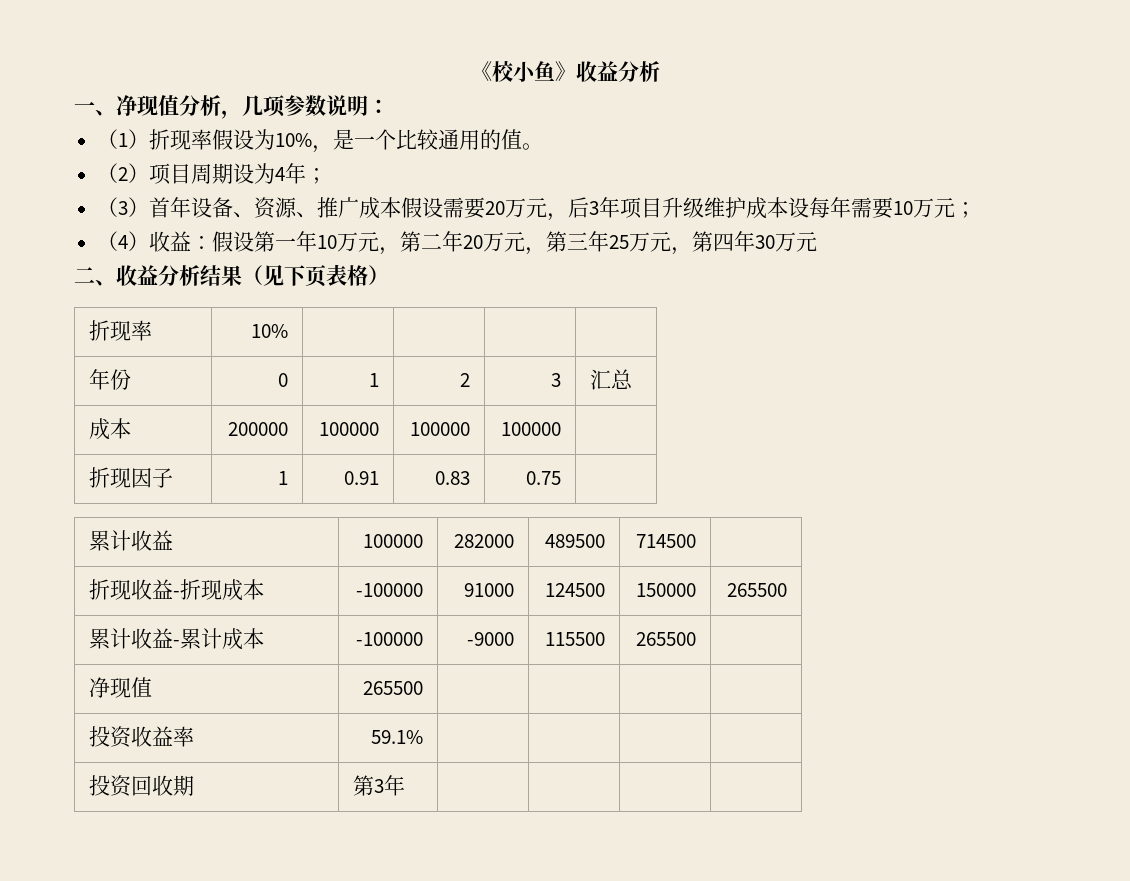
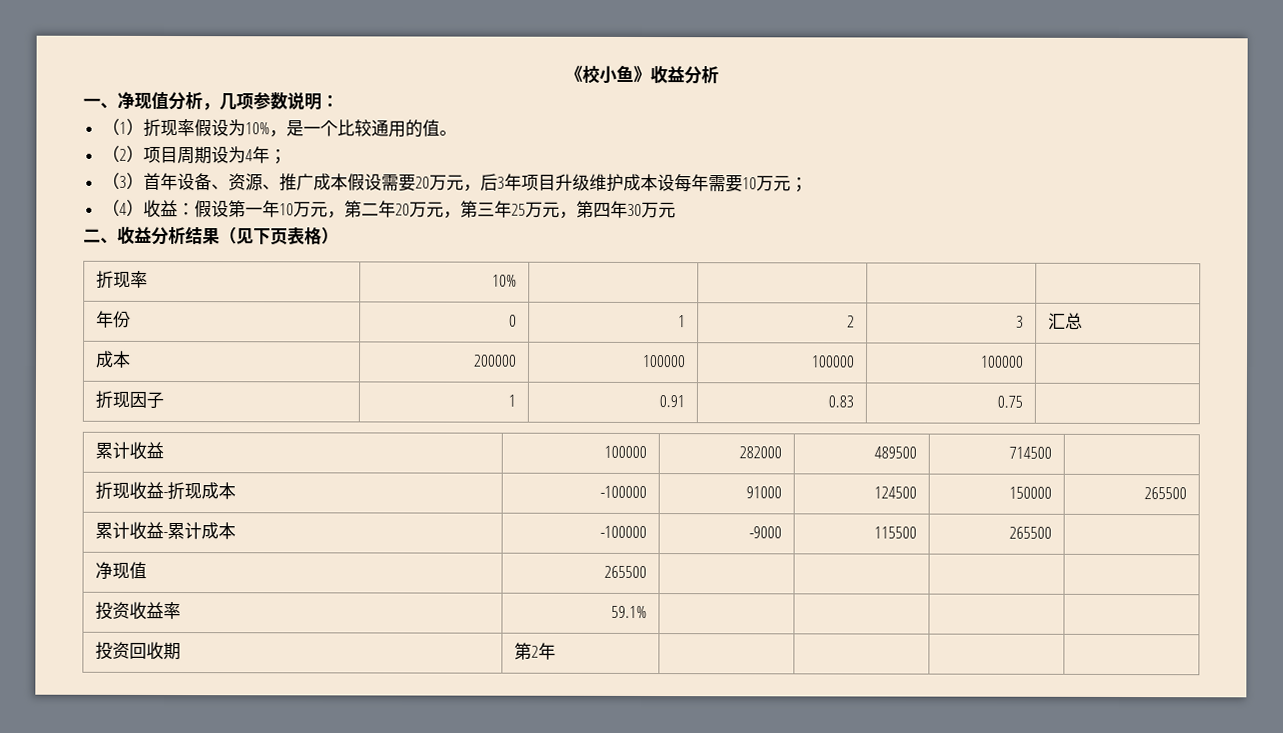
[374,779,385,793] 3 -> [531,645,540,658] 2

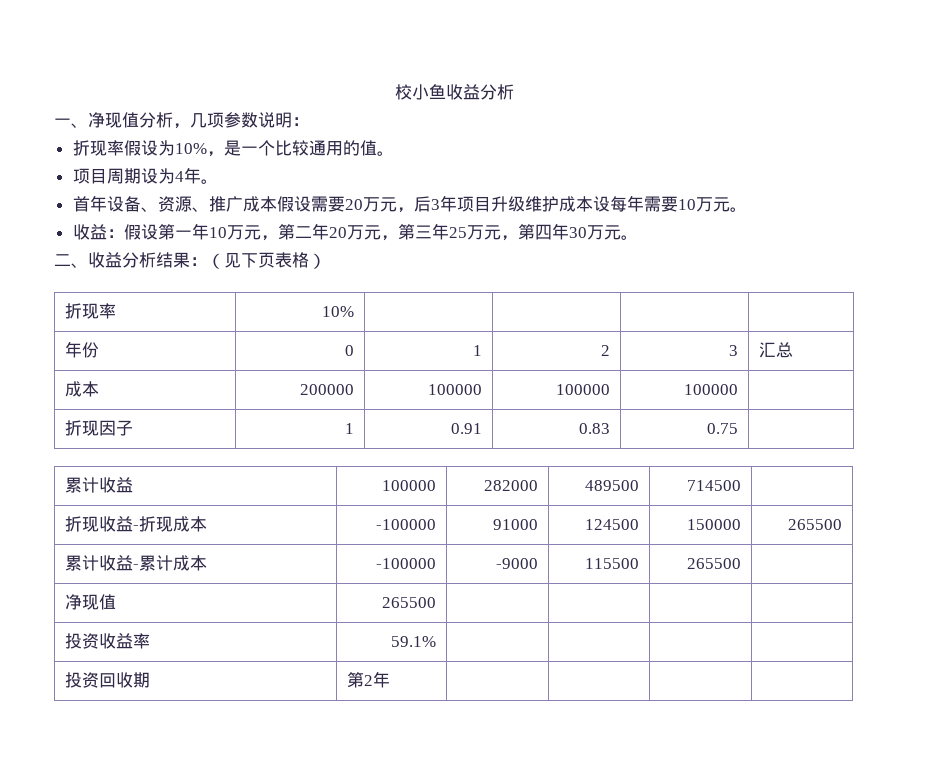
[565,64,651,84] 《校小鱼》 -> [394,84,446,100] 校小鱼
[101,118,144,136] （1） -> (309, 121) none
[101,145,144,163] （2） -> (394, 153) none
[268,149,287,165] [101,172,144,190] ； // （3） -> [200,179,218,184] 。 //
[789,177,808,193] [101,199,144,217] ； // （4） -> [729,207,747,212] 。 //
(676, 210) none -> [620,235,638,240] 。
(220, 236) none -> [190,257,207,266] ：

